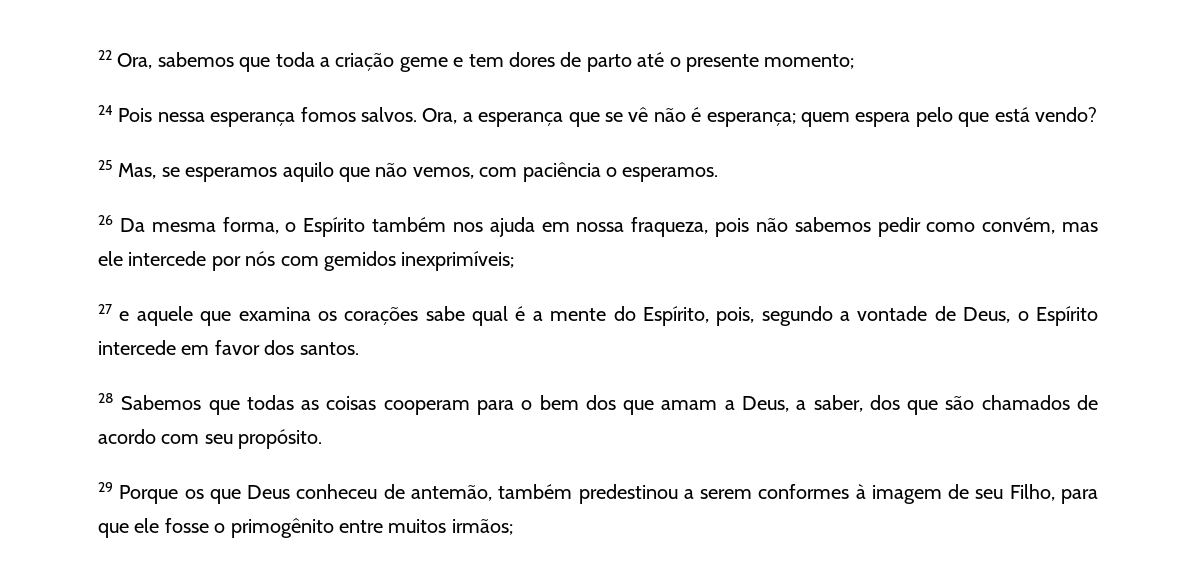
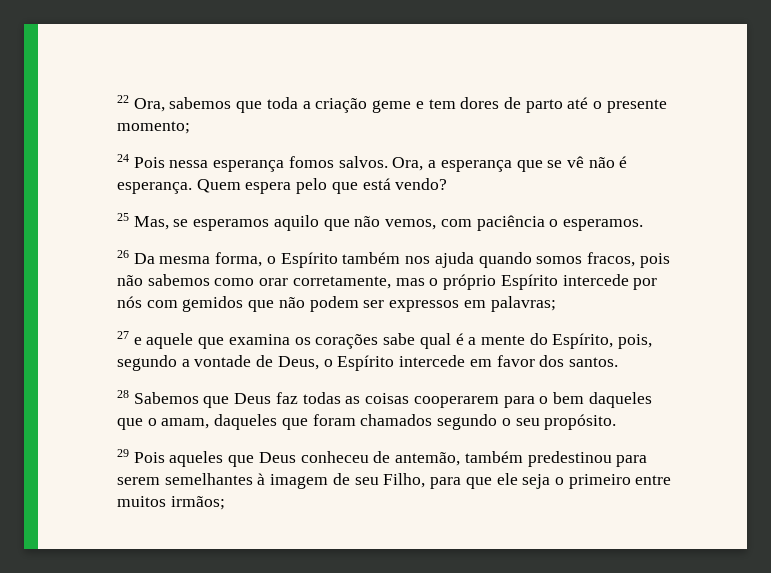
[706,112,850,127] esperança; quem -> [117,179,241,194] esperança. Quem
[541,217,1099,237] [98,251,123,266] em nossa fraqueza, pois não sabemos pedir como convém, mas ele -> [478,252,670,268] [117,274,558,290] quando somos fracos, pois não sabemos como orar corretamente, mas o próprio Espírito
[401,251,515,271] inexprimíveis; -> [248,296,556,312] que não podem ser expressos em palavras;
(240, 407) none -> [234,392,298,404] Deus faz
[383,400,470,415] cooperam -> [413,396,499,408] cooperarem
[585,395,1099,415] [98,429,200,444] dos que amam a Deus, a saber, dos que são chamados de acordo com -> [588,392,652,408] [117,414,511,430] daqueles que o amam, daqueles que foram chamados segundo o
[119,485,204,504] Porque os -> [133,451,224,467] Pois aqueles
[683,484,850,499] a serem conformes -> [616,455,648,467] [117,473,253,485] para serem semelhantes
[164,518,334,538] fosse o primogênito -> [522,474,631,489] seja o primeiro

